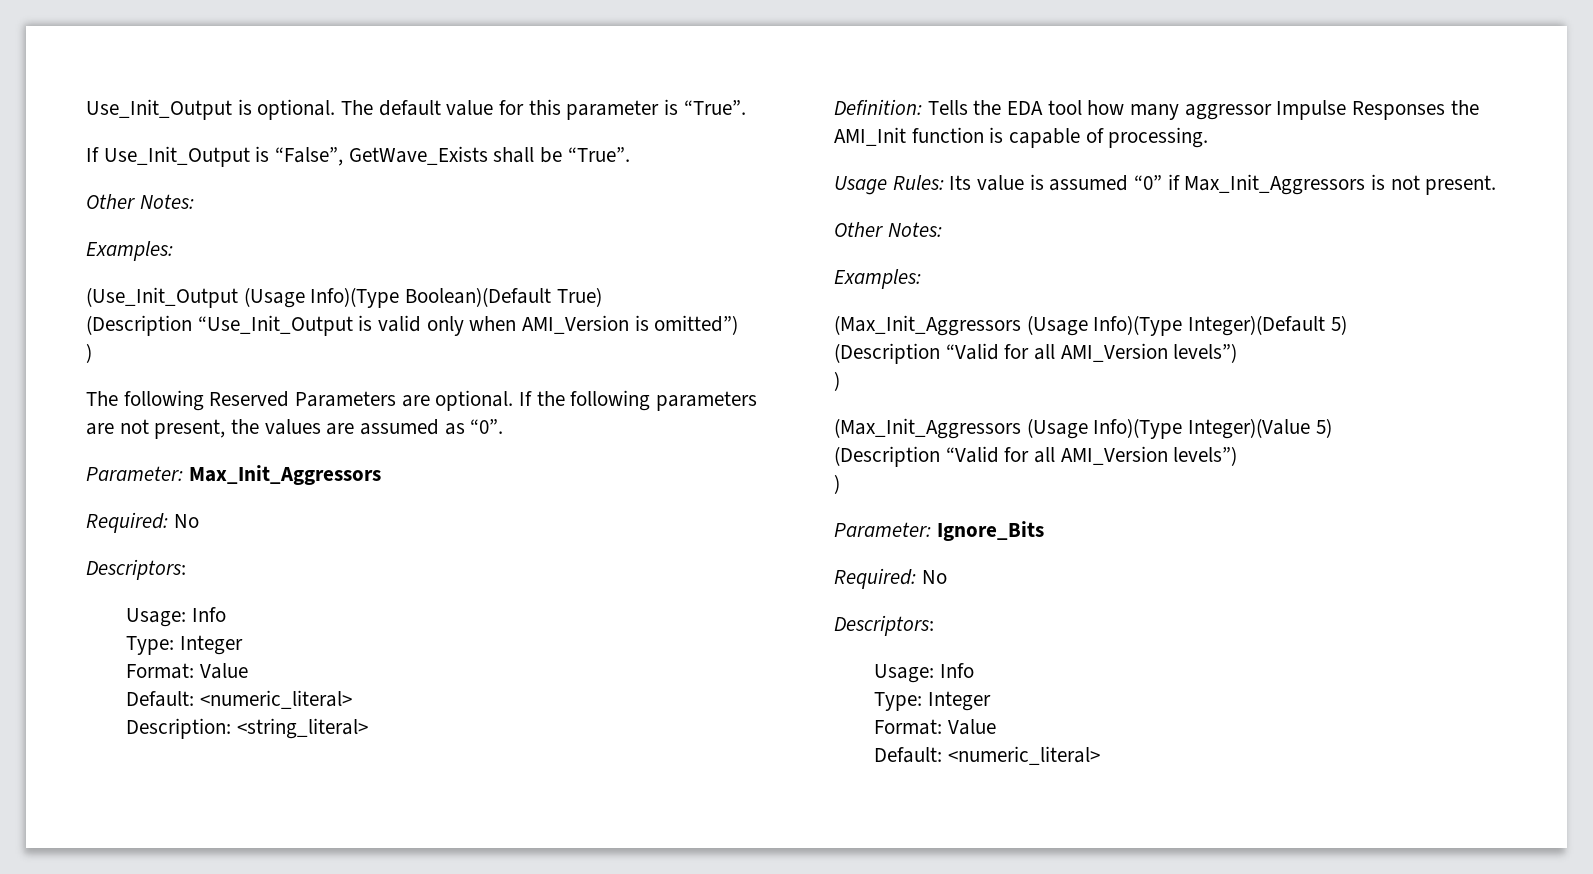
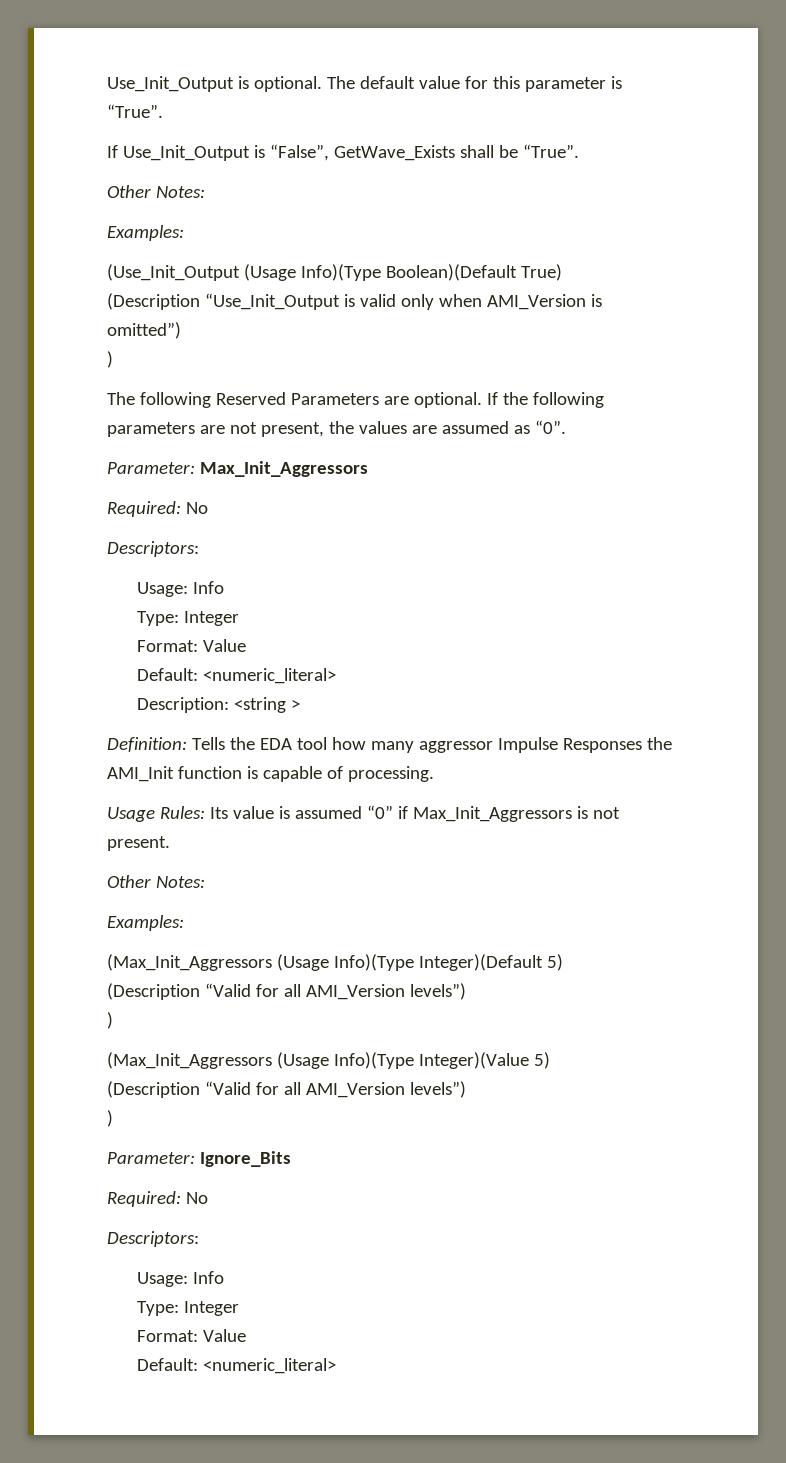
[236,718,368,739] <string_literal> -> [234,697,301,713] <string >

